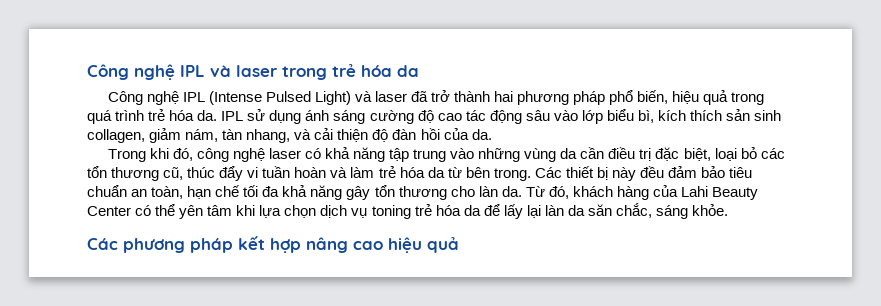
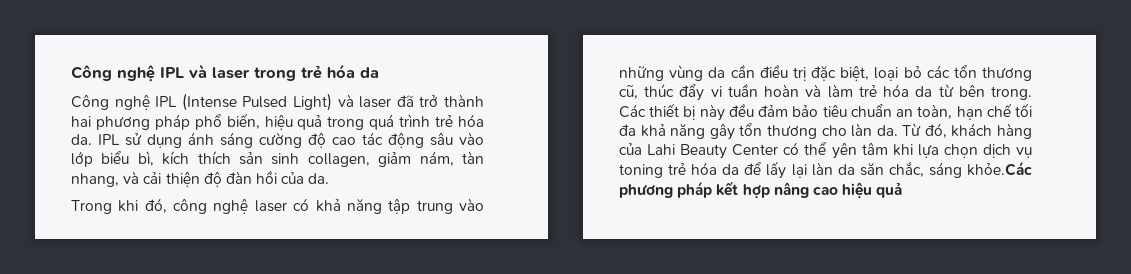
[692,204,729,216] [87,238,118,250] khỏe. // Các -> [967,161,1032,176] khỏe.Các

